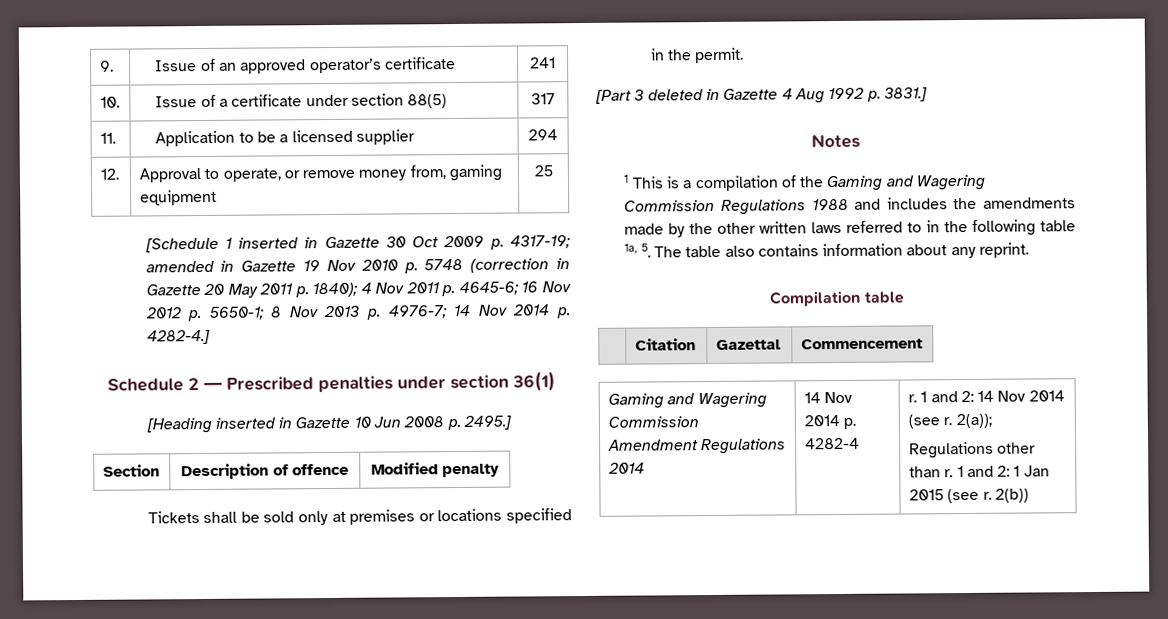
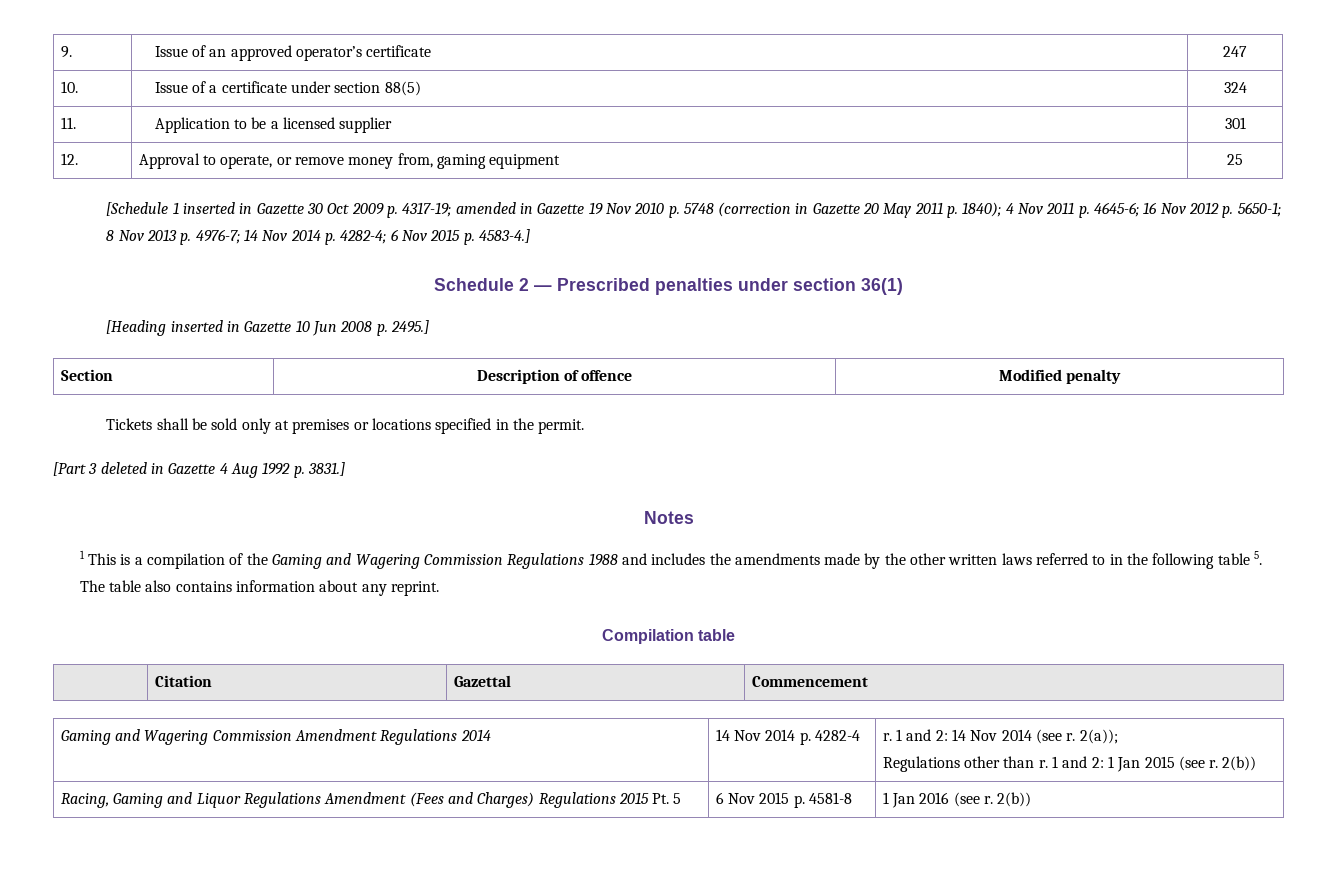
[530,57,556,69] 241 -> [1223,46,1247,57] 247
[531,93,555,105] 317 -> [1223,82,1247,93] 324
[528,129,558,141] 294 -> [1224,117,1246,129] 301
[146,329,211,345] 4282-4.] -> [340,229,530,245] 4282-4; 6 Nov 2015 p. 4583-4.]
[624,243,638,254] 1a, -> (1250, 559) none
(1029, 495) none -> [60,792,682,808] [715,792,852,808] [882,792,1032,808] // Racing, Gaming and Liquor Regulations Amendment (Fees and Charges) Regulations 2015 Pt. 5 | 6 Nov 2015 p. 4581-8 | 1 Jan 2016 (see r. 2(b))

